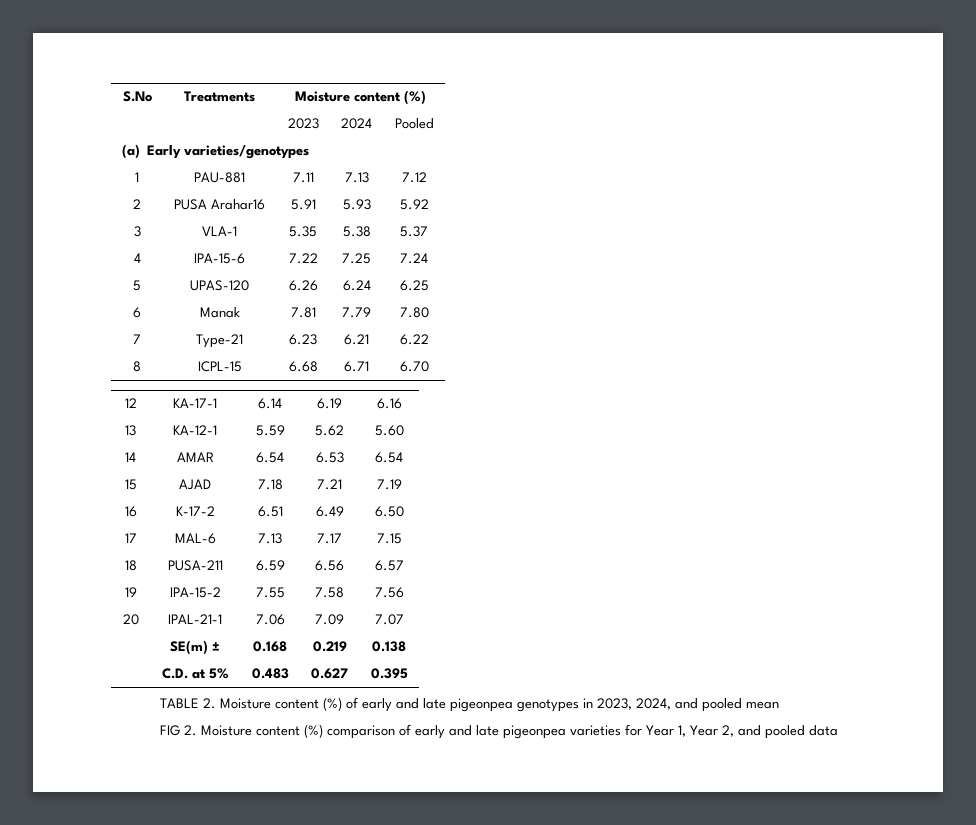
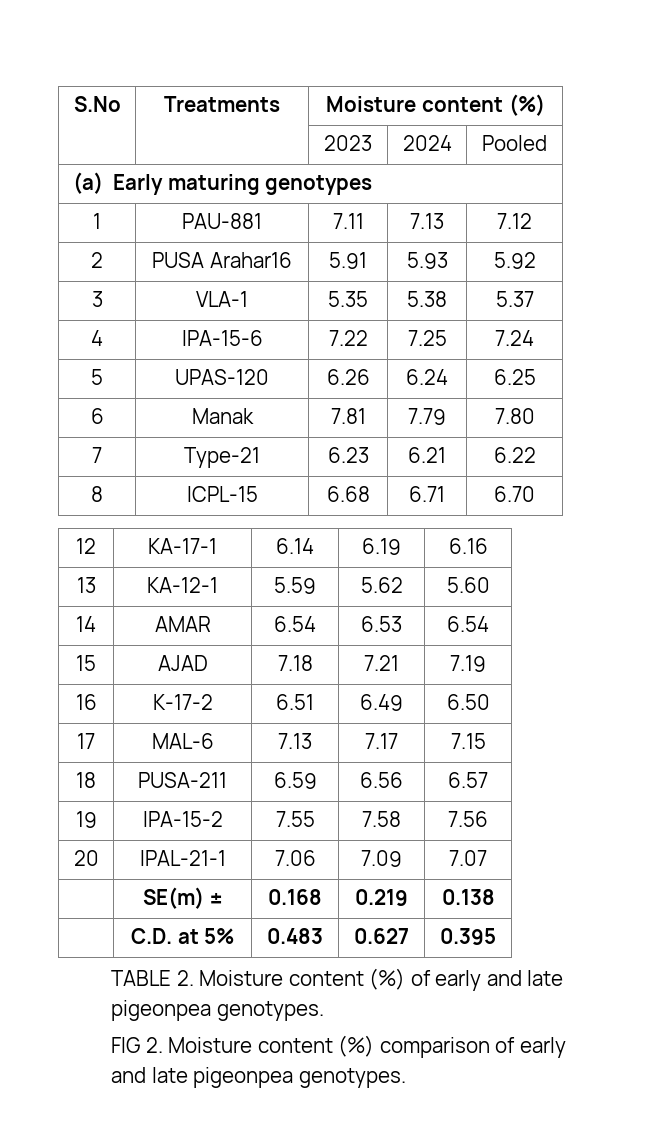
[183,145,309,159] varieties/genotypes -> [167,174,373,195] maturing genotypes
[517,698,780,712] genotypes in 2023, 2024, and pooled mean -> [216,1001,324,1021] genotypes.
[570,724,839,739] varieties for Year 1, Year 2, and pooled data -> [298,1068,406,1088] genotypes.

